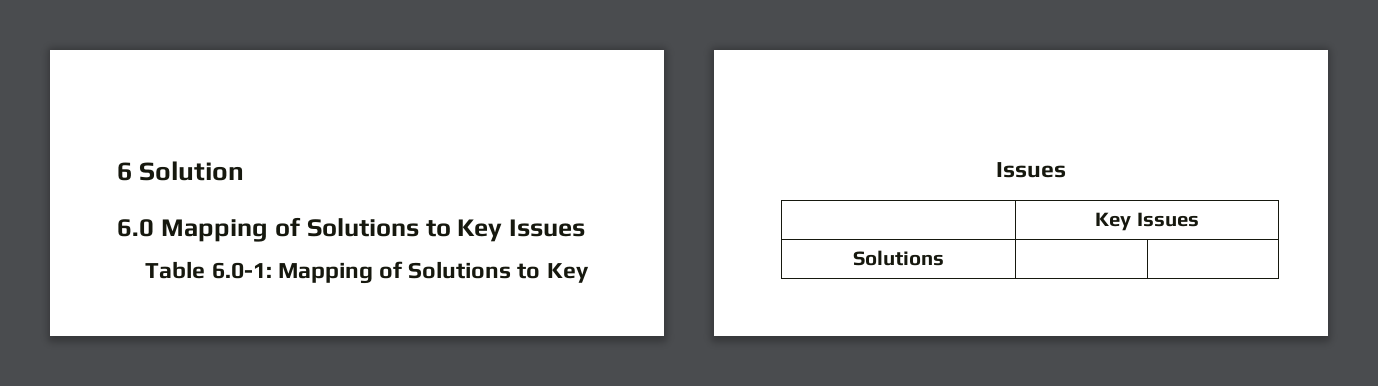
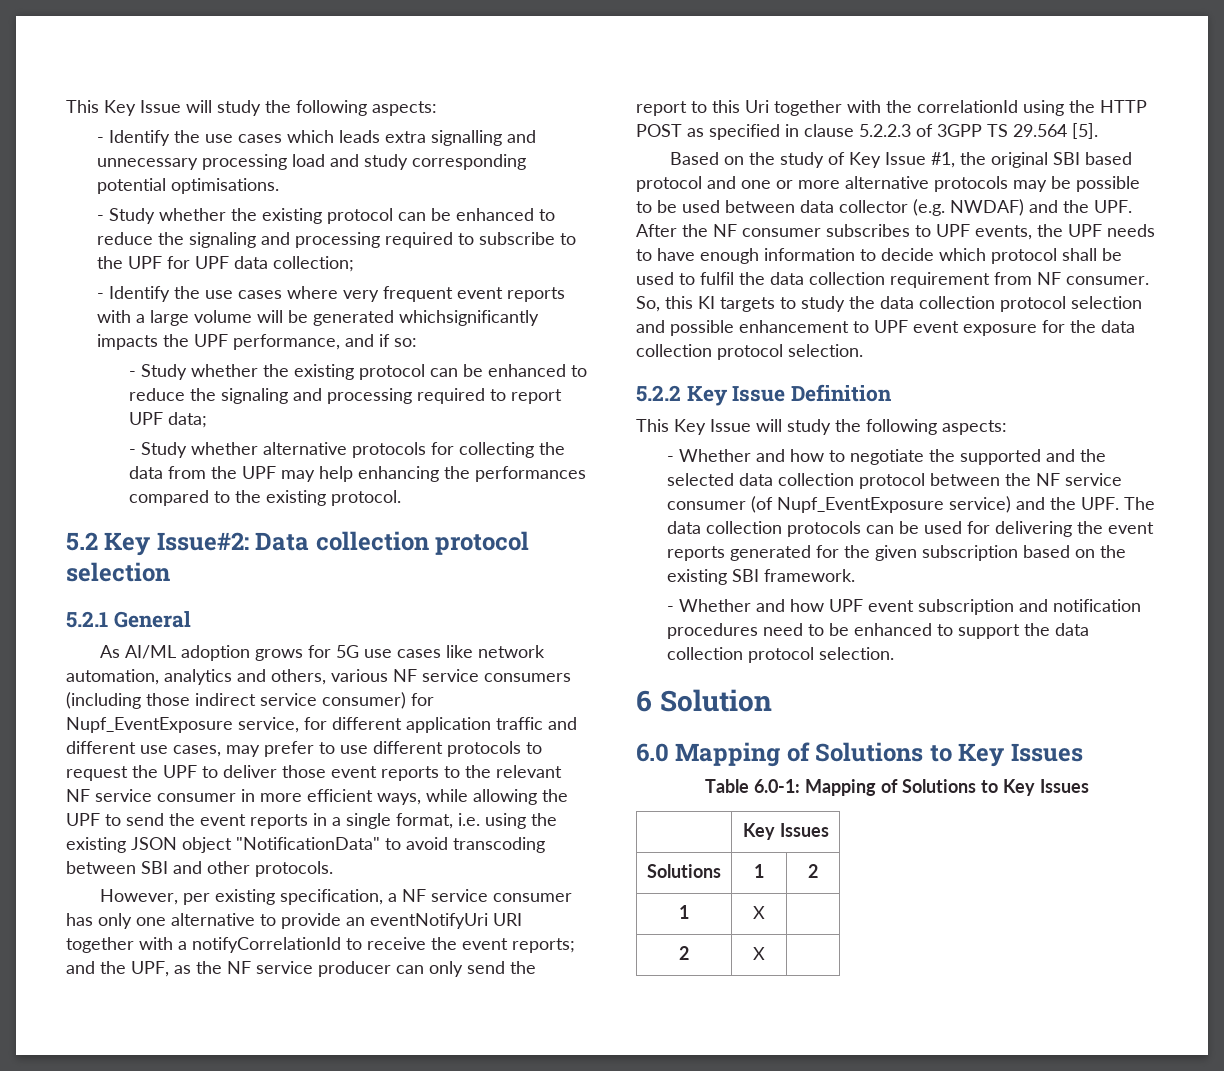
(117, 171) none -> [66,100,437,116] [97,130,537,146] [97,154,527,170] [97,178,280,194] [97,208,556,224] [97,232,577,248] [97,256,355,272] [97,286,566,302] [97,310,540,326] [97,334,418,350] [128,364,587,380] [128,388,562,404] [128,412,207,428] [128,442,565,458] [128,466,586,482] [128,490,401,506] [66,531,530,556] [66,562,170,582] [66,611,191,628] [99,645,545,661] [66,669,571,685] [66,692,434,709] [66,717,577,733] [66,741,542,757] [66,765,562,781] [66,789,568,805] [66,813,557,829] [66,837,545,853] [66,861,333,877] [99,889,572,905] [66,913,522,929] [66,937,575,953] [66,961,536,977] [636,100,1147,116] [636,123,1098,140] [669,152,1132,168] [636,176,1140,192] [636,199,1132,216] [636,224,1155,240] [636,248,1122,264] [636,272,1149,288] [636,296,1142,312] [636,320,1135,336] [636,344,863,360] [636,384,893,406] [636,419,1007,435] [667,449,1107,465] [667,473,1123,489] [667,496,1156,513] [667,521,1155,537] [667,545,1127,561] [667,569,856,585] [667,599,1142,615] [667,623,1090,639] [667,647,895,663] This Key Issue will study the following aspects: // - Identify the use cases which leads extra signalling and unnecessary processing load and study corresponding potential optimisations. // - Study whether the existing protocol can be enhanced to reduce the signaling and processing required to subscribe to the UPF for UPF data collection; // - Identify the use cases where very frequent event reports with a large volume will be generated whichsignificantly impacts the UPF performance, and if so: // - Study whether the existing protocol can be enhanced to reduce the signaling and processing required to report UPF data; // - Study whether alternative protocols for collecting the data from the UPF may help enhancing the performances compared to the existing protocol. // 5.2 Key Issue#2: Data collection protocol selection // 5.2.1 General // As AI/ML adoption grows for 5G use cases like network automation, analytics and others, various NF service consumers (including those indirect service consumer) for Nupf_EventExposure service, for different application traffic and different use cases, may prefer to use different protocols to request the UPF to deliver those event reports to the relevant NF service consumer in more efficient ways, while allowing the UPF to send the event reports in a single format, i.e. using the existing JSON object "NotificationData" to avoid transcoding between SBI and other protocols. // However, per existing specification, a NF service consumer has only one alternative to provide an eventNotifyUri URI together with a notifyCorrelationId to receive the event reports; and the UPF, as the NF service producer can only send the report to this Uri together with the correlationId using the HTTP POST as specified in clause 5.2.2.3 of 3GPP TS 29.564 [5]. // Based on the study of Key Issue #1, the original SBI based protocol and one or more alternative protocols may be possible to be used between data collector (e.g. NWDAF) and the UPF. After the NF consumer subscribes to UPF events, the UPF needs to have enough information to decide which protocol shall be used to fulfil the data collection requirement from NF consumer. So, this KI targets to study the data collection protocol selection and possible enhancement to UPF event exposure for the data collection protocol selection. // 5.2.2 Key Issue Definition // This Key Issue will study the following aspects: // - Whether and how to negotiate the supported and the selected data collection protocol between the NF service consumer (of Nupf_EventExposure service) and the UPF. The data collection protocols can be used for delivering the event reports generated for the given subscription based on the existing SBI framework. // - Whether and how UPF event subscription and notification procedures need to be enhanced to support the data collection protocol selection. //
(944, 258) none -> [754,864,764,878] [808,864,818,878] [679,905,689,919] [753,906,765,919] [679,946,689,960] [753,947,765,960] 1 | 2 // 1 | X | // 2 | X

